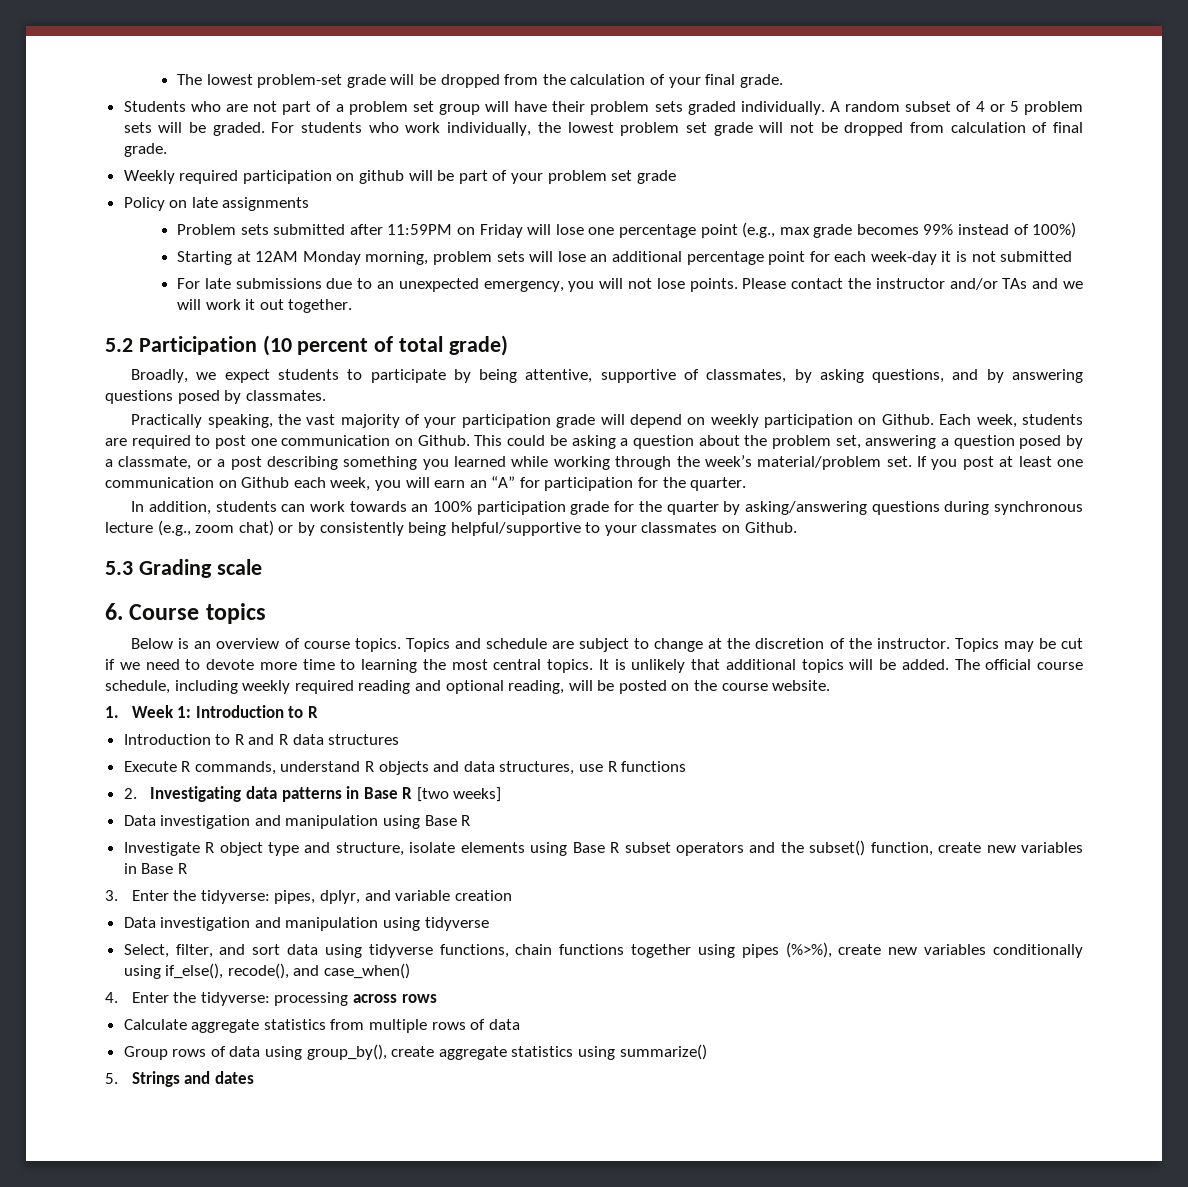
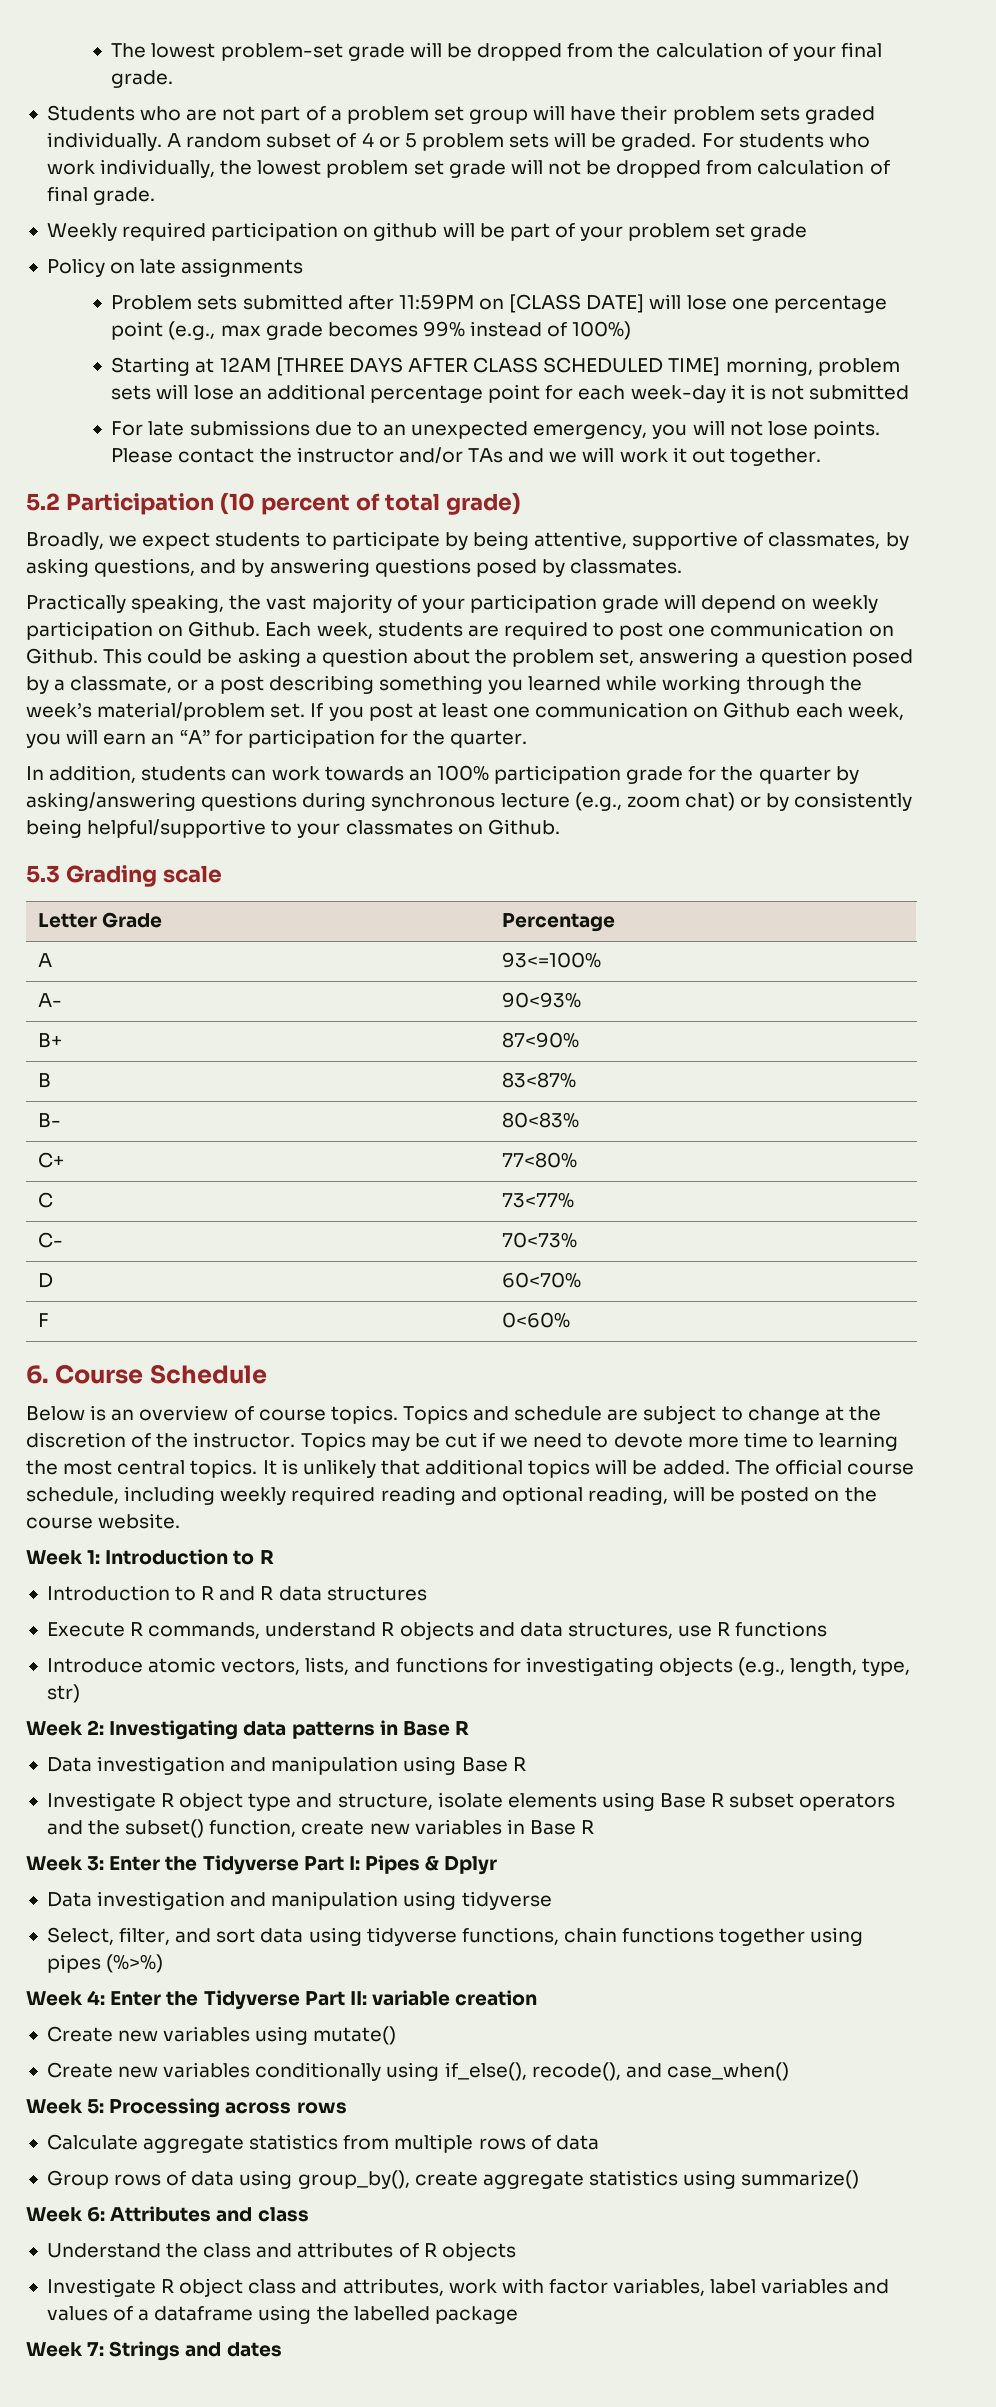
[479,224,523,238] Friday -> [509,294,645,313] [CLASS DATE]
[302,251,361,265] Monday -> [275,357,721,376] [THREE DAYS AFTER CLASS SCHEDULED TIME]
(262, 567) none -> [37,912,162,928] [501,913,615,932] [37,953,52,967] [501,952,601,968] [37,993,62,1007] [501,992,581,1008] [37,1033,62,1048] [501,1032,579,1048] [37,1073,51,1088] [501,1072,576,1088] [37,1113,61,1128] [501,1112,579,1128] [37,1152,64,1168] [501,1152,577,1168] [37,1192,53,1208] [501,1192,574,1208] [37,1232,63,1248] [501,1232,577,1248] [37,1273,53,1288] [501,1272,581,1288] [37,1313,49,1327] [501,1312,570,1328] // Letter Grade | Percentage // A | 93<=100% // A- | 90<93% // B+ | 87<90% // B | 83<87% // B- | 80<83% // C+ | 77<80% // C | 73<77% // C- | 70<73% // D | 60<70% // F | 0<60%
[205,603,266,624] topics -> [149,1364,267,1384] Schedule
[105,706,119,718] 1. -> (181, 1521) none
[123,788,137,799] 2. -> [46,1657,911,1676] [46,1684,80,1703] [26,1720,105,1736] Introduce atomic vectors, lists, and functions for investigating objects (e.g., length, type, str) // Week 2:
[416,787,502,802] [two weeks] -> (469, 1728) none
[105,890,512,904] 3. Enter the tidyverse: pipes, dplyr, and variable creation -> [26,1855,498,1875] Week 3: Enter the Tidyverse Part I: Pipes & Dplyr
[785,942,882,958] (%>%), create -> [106,1954,164,1973] [26,1990,538,2010] [46,2026,397,2045] [46,2062,113,2078] (%>%) // Week 4: Enter the Tidyverse Part II: variable creation // Create new variables using mutate() // Create
[105,992,349,1006] 4. Enter the tidyverse: processing -> [26,2098,221,2118] Week 5: Processing
[105,1073,118,1084] 5. -> [26,2206,309,2222] [46,2242,516,2261] [46,2278,890,2297] [46,2305,518,2324] [26,2342,105,2357] Week 6: Attributes and class // Understand the class and attributes of R objects // Investigate R object class and attributes, work with factor variables, label variables and values of a dataframe using the labelled package // Week 7:

